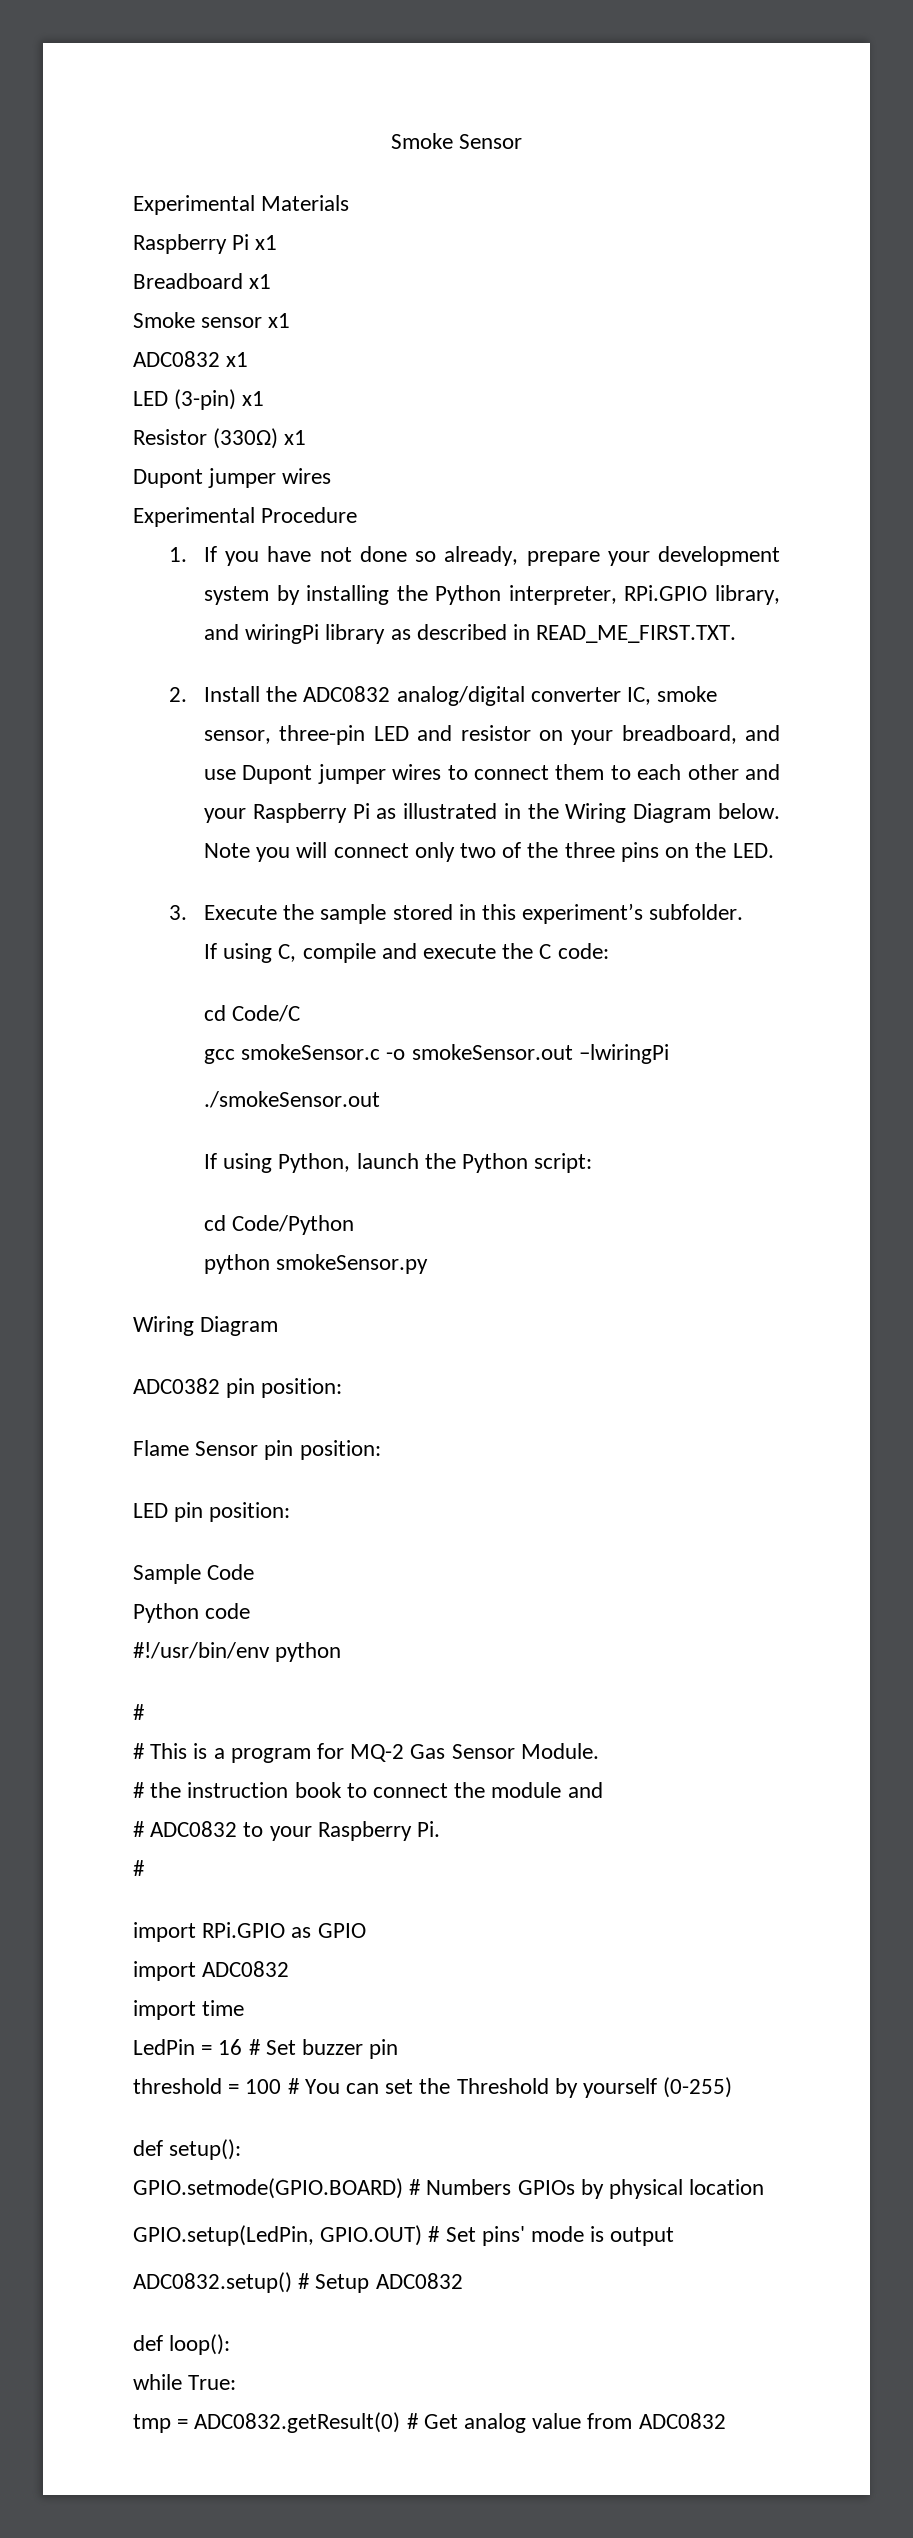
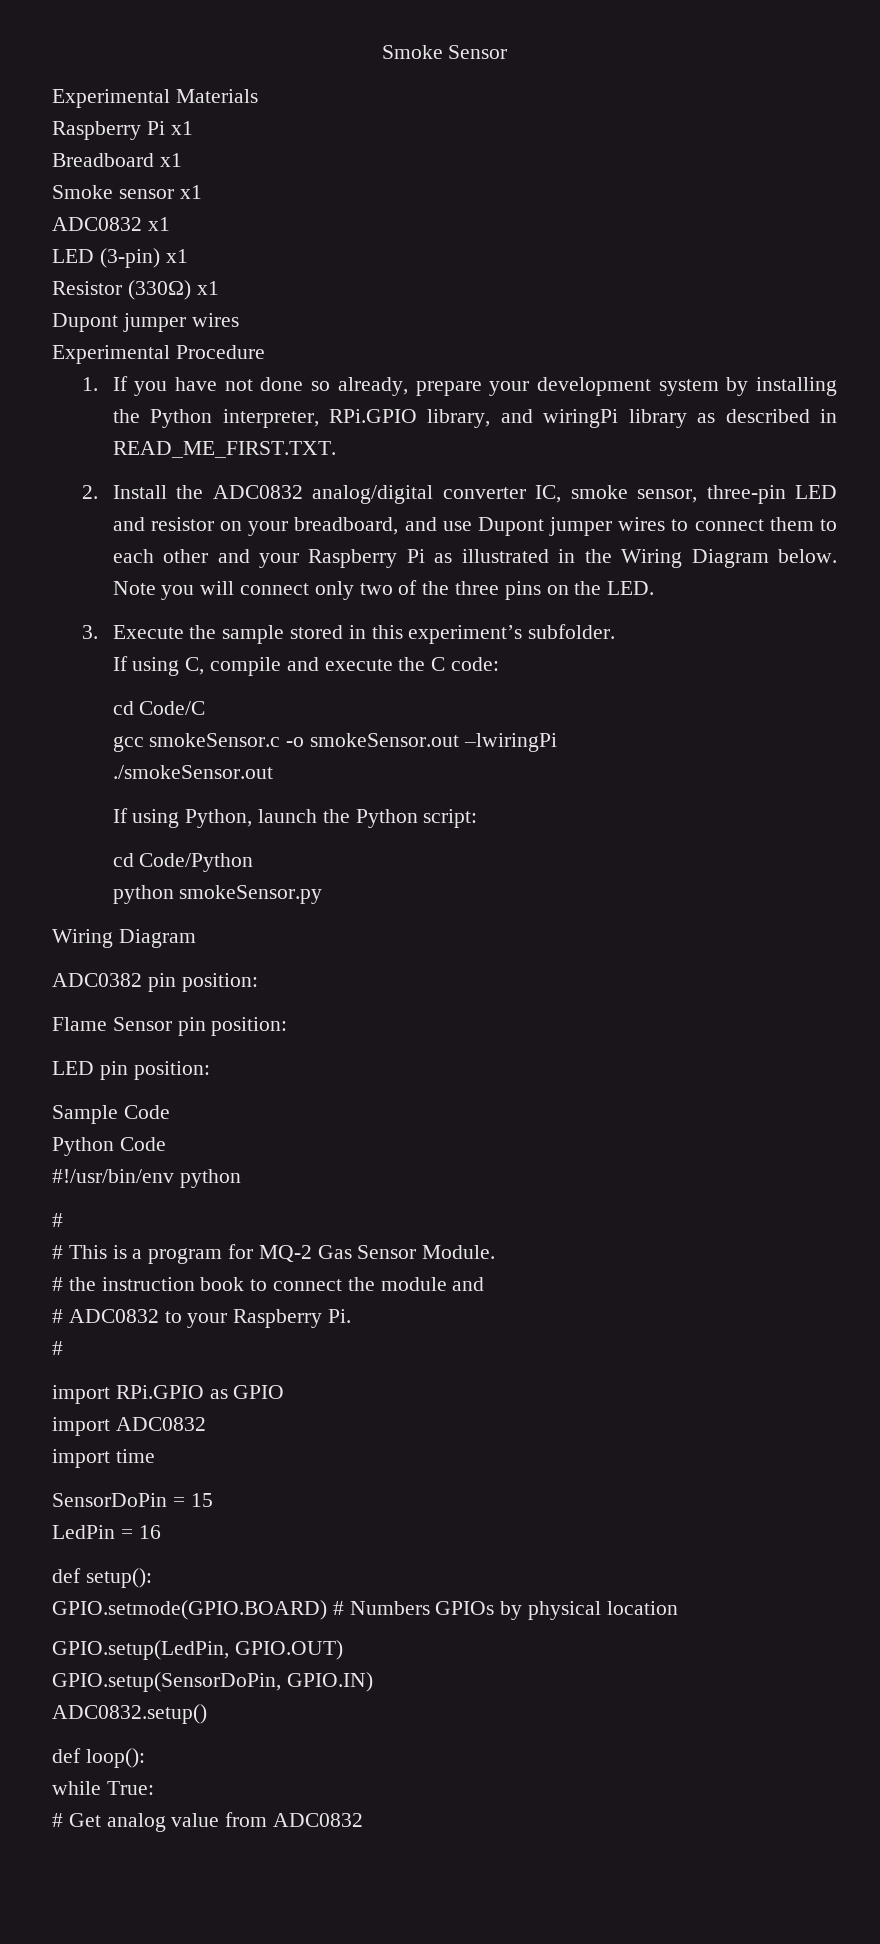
[205,1603,251,1619] code -> [119,1137,166,1151] Code
(245, 2008) none -> [52,1493,213,1507] // SensorDoPin = 15
[248,2039,399,2059] [133,2077,733,2098] # Set buzzer pin // threshold = 100 # You can set the Threshold by yourself (0-255) -> (161, 1532) none
[428,2226,675,2246] [133,2272,463,2293] # Set pins' mode is output // ADC0832.setup() # Setup ADC0832 -> [52,1672,373,1692] [52,1704,207,1724] // GPIO.setup(SensorDoPin, GPIO.IN) // ADC0832.setup()
[133,2412,401,2433] tmp = ADC0832.getResult(0) -> (154, 1788) none

